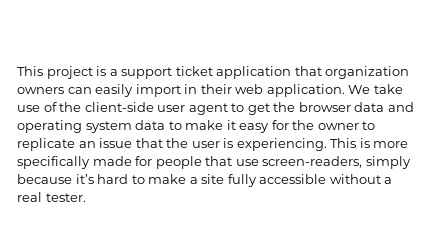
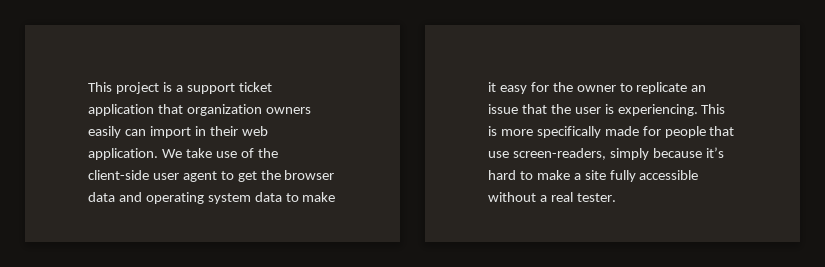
[67,84,134,97] can easily -> [88,126,146,138] easily can

